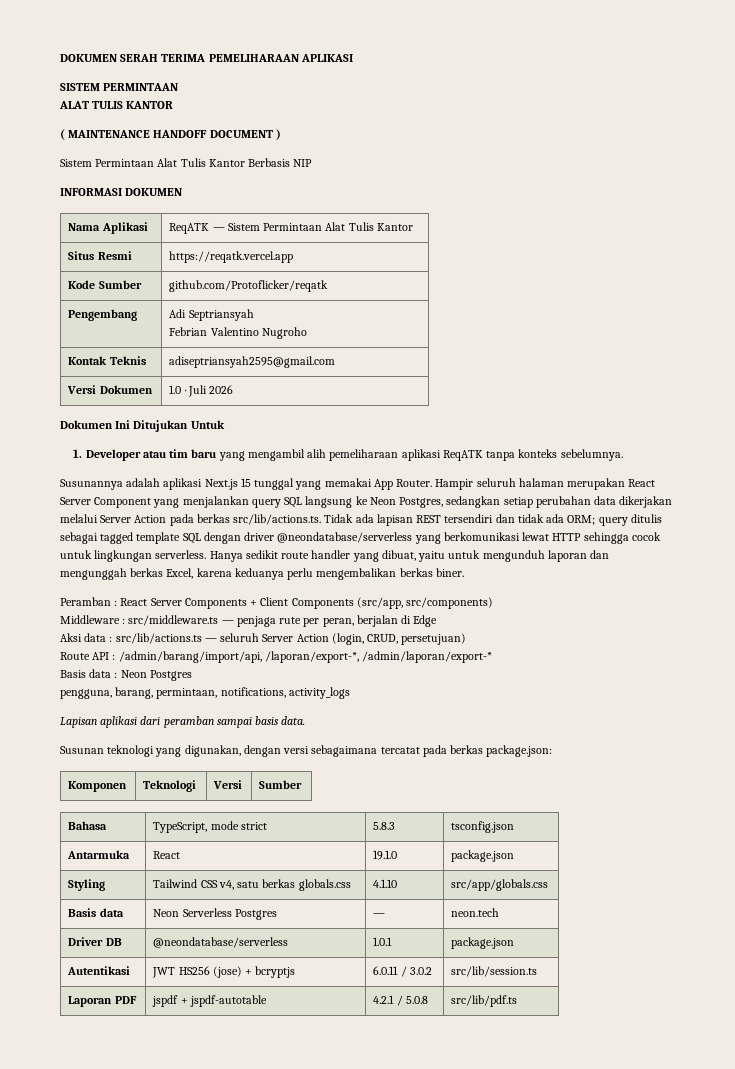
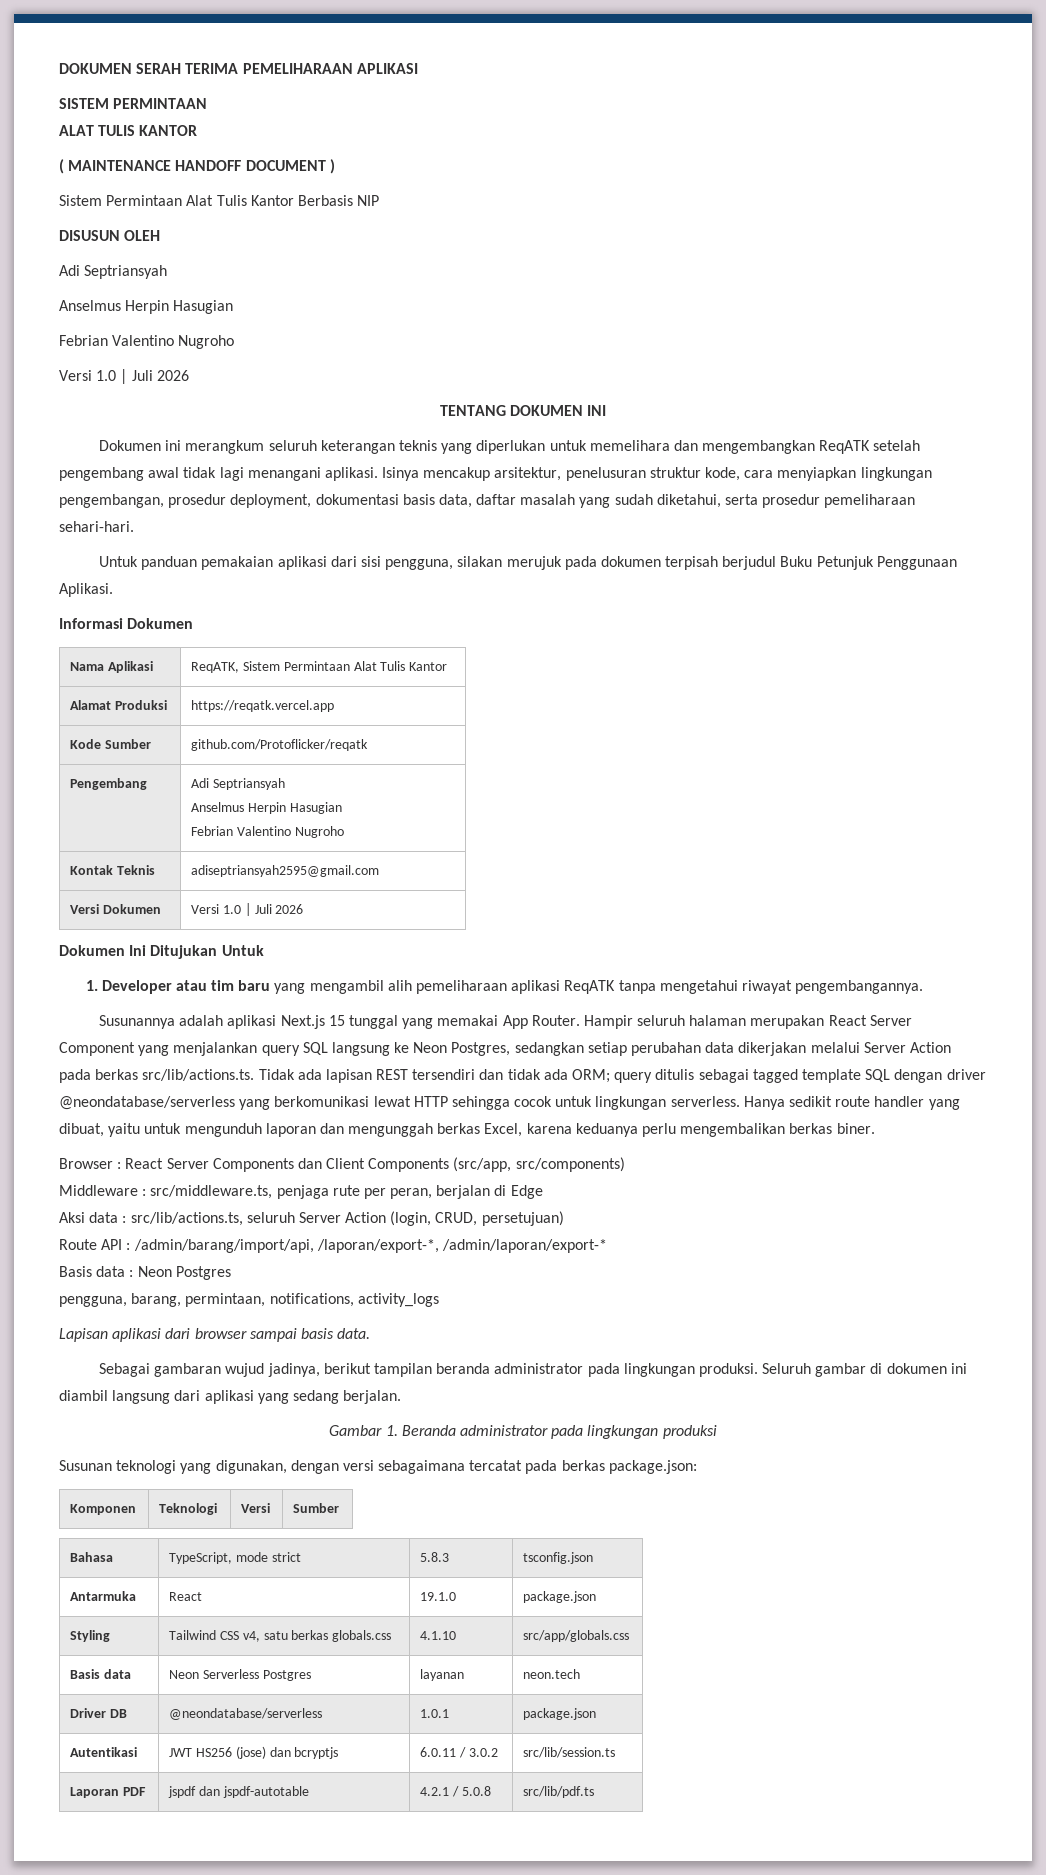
[60,188,183,196] INFORMASI DOKUMEN -> [59,230,161,241] [59,265,168,279] [59,300,234,314] [59,335,235,349] [59,369,189,384] [439,405,607,416] [99,440,921,454] [59,467,932,481] [59,494,916,508] [59,521,134,532] [99,556,957,570] [59,583,113,597] [59,618,194,629] DISUSUN OLEH // Adi Septriansyah // Anselmus Herpin Hasugian // Febrian Valentino Nugroho // Versi 1.0 | Juli 2026 // TENTANG DOKUMEN INI // Dokumen ini merangkum seluruh keterangan teknis yang diperlukan untuk memelihara dan mengembangkan ReqATK setelah pengembang awal tidak lagi menangani aplikasi. Isinya mencakup arsitektur, penelusuran struktur kode, cara menyiapkan lingkungan pengembangan, prosedur deployment, dokumentasi basis data, daftar masalah yang sudah diketahui, serta prosedur pemeliharaan sehari-hari. // Untuk panduan pemakaian aplikasi dari sisi pengguna, silakan merujuk pada dokumen terpisah berjudul Buku Petunjuk Penggunaan Aplikasi. // Informasi Dokumen
[169,223,225,234] ReqATK — -> [191,662,240,673] ReqATK,
[68,251,132,260] Situs Resmi -> [70,700,168,710] Alamat Produksi
(254, 315) none -> [191,802,342,814] // Anselmus Herpin Hasugian
[169,385,187,394] 1.0 · -> [191,903,251,916] Versi 1.0 |
[518,449,623,461] konteks sebelumnya. -> [659,980,924,994] mengetahui riwayat pengembangannya.
[60,597,111,606] Peramban -> [59,1158,113,1169] Browser
[250,600,258,606] + -> [297,1158,322,1169] dan
[128,615,234,626] src/middleware.ts — -> [150,1185,273,1199] src/middleware.ts,
[115,633,217,644] src/lib/actions.ts — -> [130,1212,243,1226] src/lib/actions.ts,
[163,716,214,728] peramban -> [194,1328,247,1339] browser
(306, 720) none -> [99,1363,967,1377] [59,1390,402,1404] [329,1425,717,1439] // Sebagai gambaran wujud jadinya, berikut tampilan beranda administrator pada lingkungan produksi. Seluruh gambar di dokumen ini diambil langsung dari aplikasi yang sedang berjalan. // Gambar 1. Beranda administrator pada lingkungan produksi
[373,913,386,917] — -> [420,1669,465,1681] layanan
[245,969,253,975] + -> [269,1747,291,1757] dan
[180,998,188,1004] + -> [199,1786,221,1796] dan

